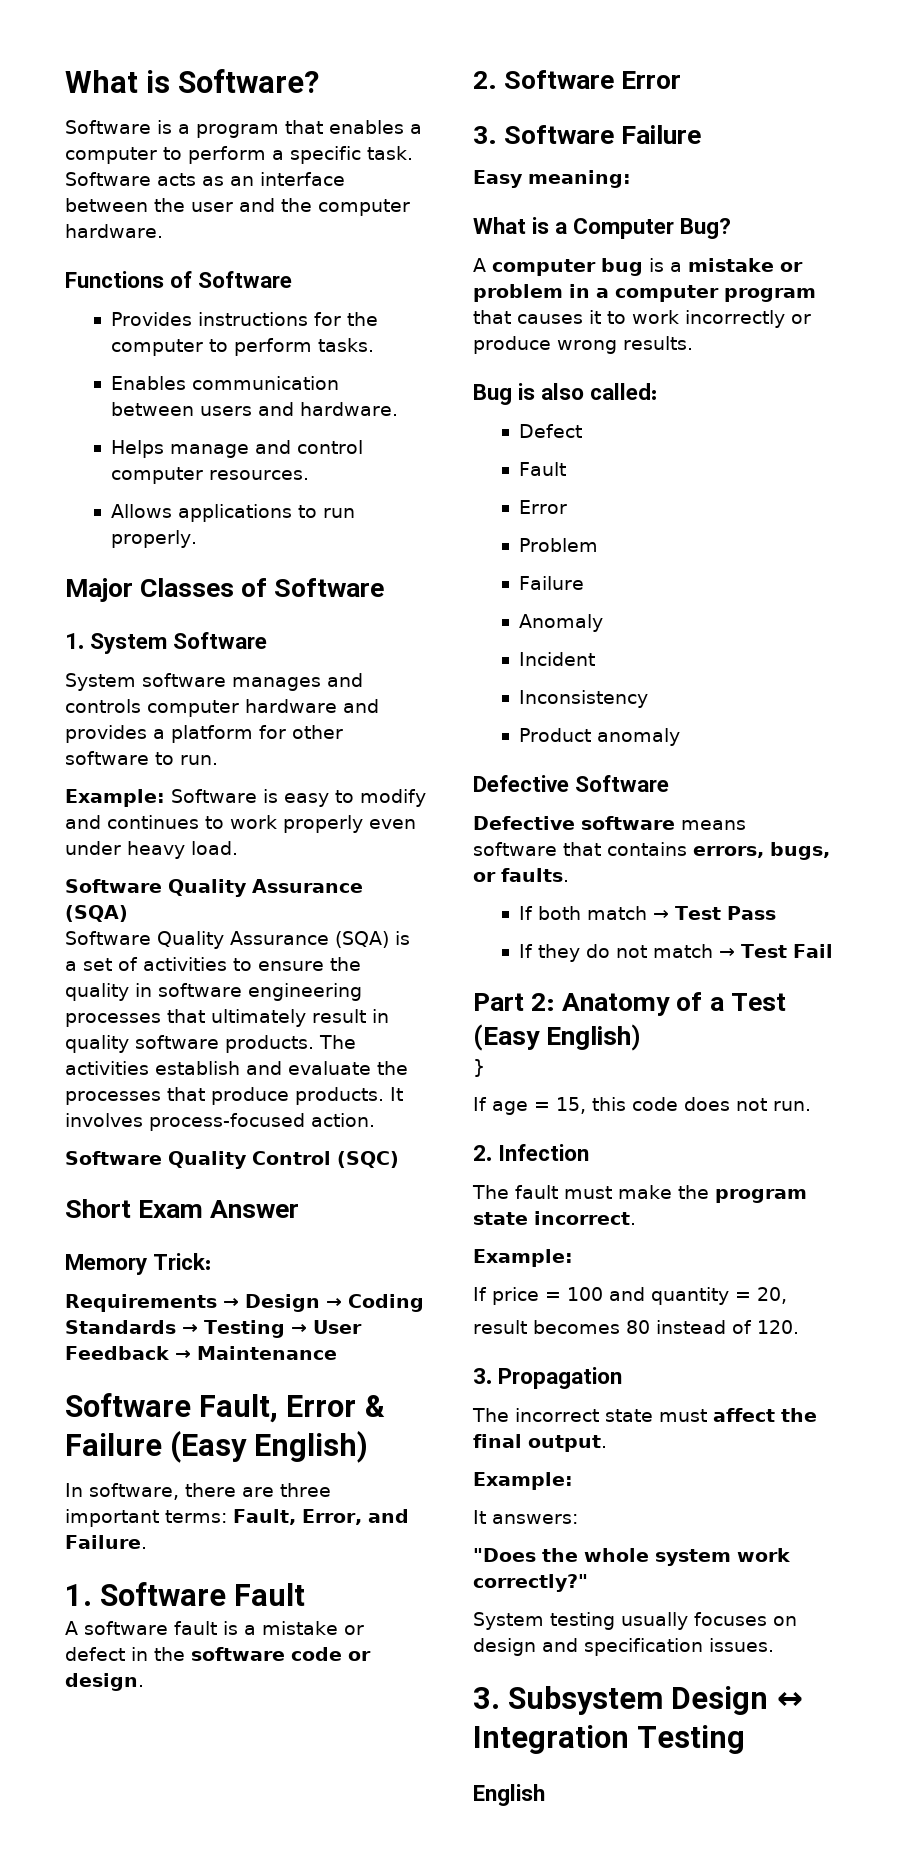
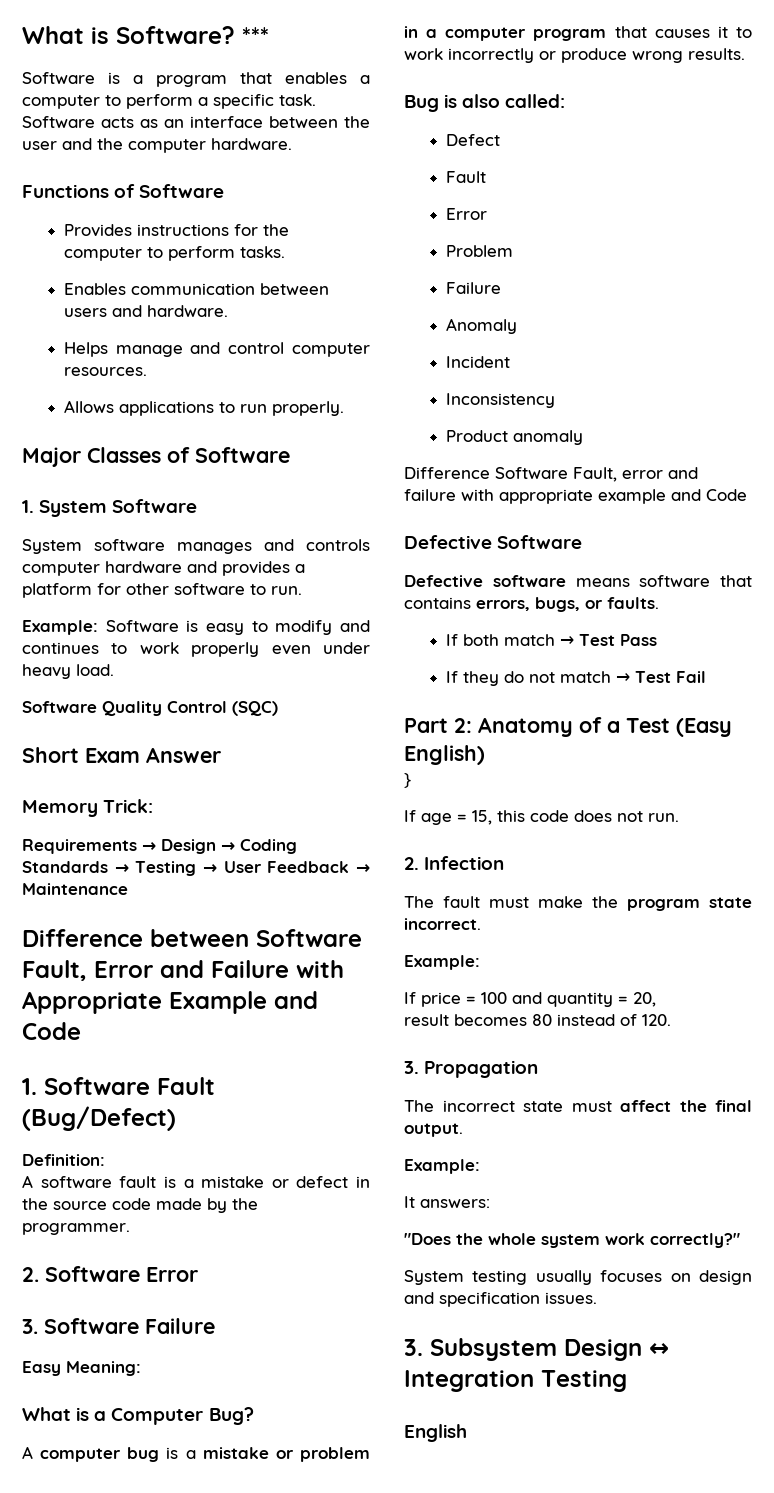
(320, 81) none -> [242,27,269,44] ***
[65,879,363,897] [65,905,128,922] [65,931,410,949] [65,957,361,971] [65,983,362,1001] [65,1009,389,1027] [65,1035,356,1053] [65,1061,408,1075] [65,1087,403,1105] [65,1113,375,1131] // Software Quality Assurance (SQA) // Software Quality Assurance (SQA) is a set of activities to ensure the quality in software engineering processes that ultimately result in quality software products. The activities establish and evaluate the processes that produce products. It involves process-focused action. -> (114, 670) none
(337, 1353) none -> [22,929,249,947] Difference between
[364,1395,385,1417] [65,1431,369,1463] [65,1483,331,1500] [65,1509,409,1527] [65,1535,147,1549] & Failure (Easy English) // In software, there are three important terms: Fault, Error, and Failure. -> [160,960,344,978] [22,991,318,1014] [22,1022,81,1040] and Failure with Appropriate Example and Code
(306, 1594) none -> [22,1106,176,1131] [22,1154,105,1166] (Bug/Defect) // Definition:
[191,1647,371,1661] [65,1673,144,1691] software code or design. -> [53,1198,258,1213] [22,1223,130,1235] source code made by the programmer.
[528,170,631,188] meaning: -> [66,1361,141,1376] Meaning:
(681, 737) none -> [404,467,698,482] [404,489,747,504] // Difference Software Fault, error and failure with appropriate example and Code

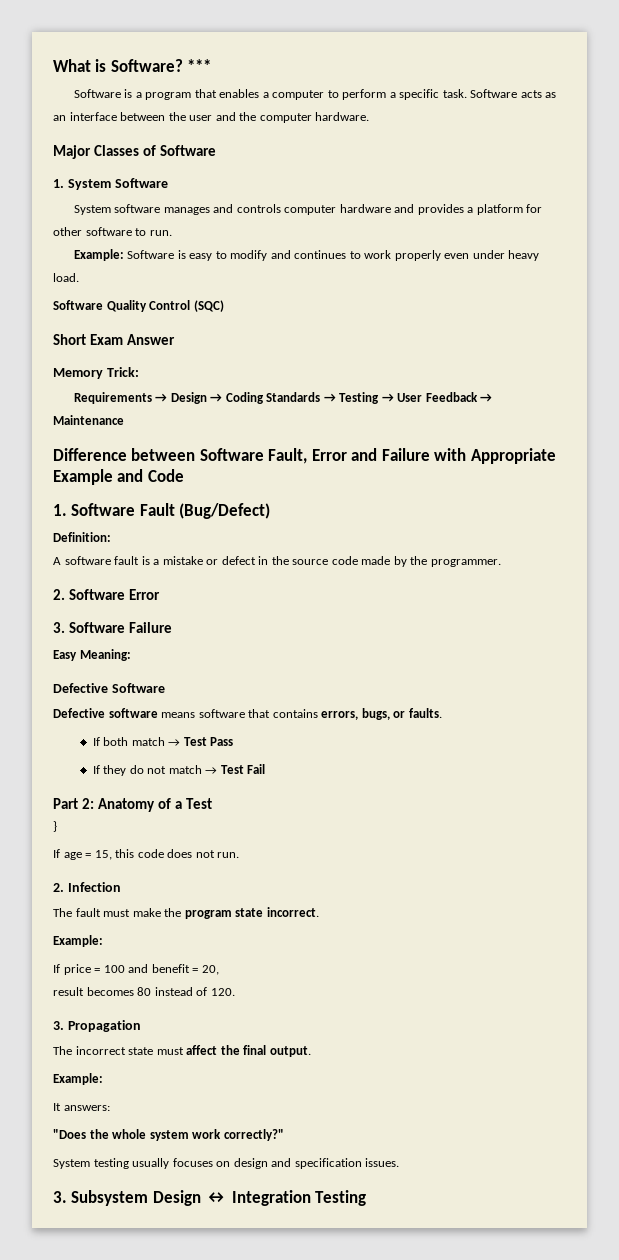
[22,184,225,198] [63,224,289,237] [63,246,285,261] [63,283,329,295] [63,305,228,317] [63,342,370,357] [63,367,147,376] [63,400,344,416] // Functions of Software // Provides instructions for the computer to perform tasks. // Enables communication between users and hardware. // Helps manage and control computer resources. // Allows applications to run properly. -> (370, 116) none
[22,1407,254,1425] [22,1446,370,1462] [404,26,752,41] [404,48,745,63] [404,94,566,112] [445,134,500,146] [445,171,486,183] [445,208,487,220] [445,245,513,257] [445,282,501,294] [445,318,517,334] [445,356,510,368] [445,393,555,408] [445,430,583,445] [404,467,698,482] [404,489,747,504] // What is a Computer Bug? // A computer bug is a mistake or problem in a computer program that causes it to work incorrectly or produce wrong results. // Bug is also called: // Defect // Fault // Error // Problem // Failure // Anomaly // Incident // Inconsistency // Product anomaly // Difference Software Fault, error and failure with appropriate example and Code -> (131, 655) none
[676,718,732,737] [404,745,485,765] (Easy English) -> (213, 803) none
[547,992,613,1007] quantity -> [151,964,190,973] benefit
[404,1424,467,1442] // English -> (367, 1198) none

